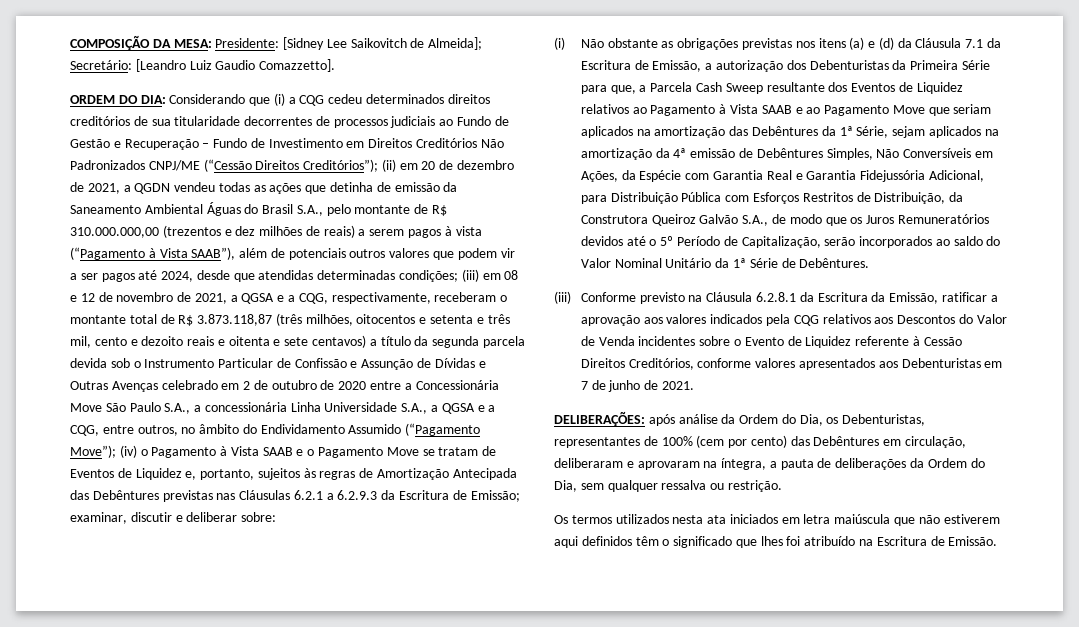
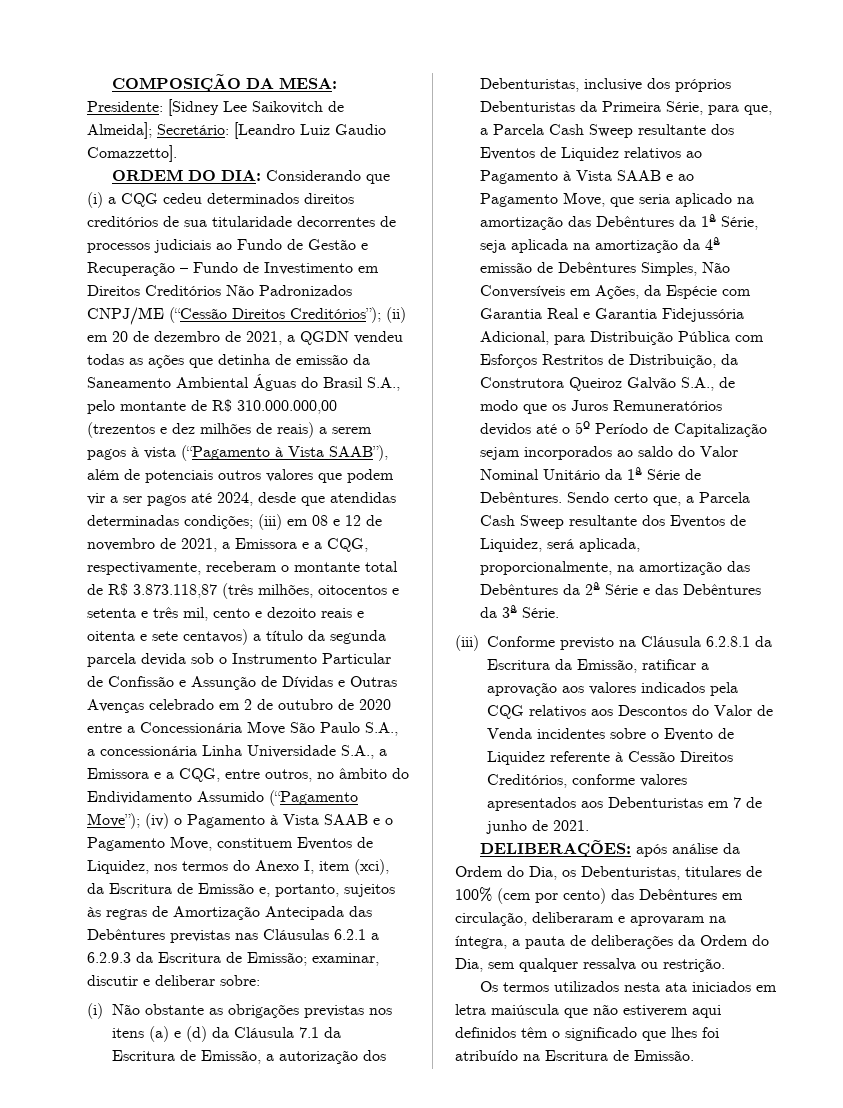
[241,293,275,304] QGSA -> [235,538,297,549] Emissora
[441,403,475,414] QGSA -> [87,768,149,779] Emissora
[386,446,497,456] [70,468,182,480] Move se tratam de Eventos de Liquidez -> [170,836,373,851] [87,859,389,875] [87,883,254,894] Move, constituem Eventos de Liquidez, nos termos do Anexo I, item (xci), da Escritura de Emissão
(806, 65) none -> [480,78,732,92] Debenturistas, inclusive dos próprios
[961,60,990,70] Série -> [666,101,704,115] Série,
[892,104,992,116] [580,126,633,138] Move que seriam aplicados -> [563,192,733,207] Move, que seria aplicado
[892,126,981,138] sejam aplicados -> [480,239,569,253] seja aplicada
[741,236,856,248] Capitalização, serão -> [674,423,768,437] [480,447,521,460] Capitalização sejam
(870, 263) none -> [567,492,751,506] [480,515,747,529] [480,538,641,552] [480,561,751,575] [480,582,762,595] [480,605,560,618] Sendo certo que, a Parcela Cash Sweep resultante dos Eventos de Liquidez, será aplicada, proporcionalmente, na amortização das Debêntures da 2ª Série e das Debêntures da 3ª Série.
[554,437,640,448] representantes -> [685,866,741,877] titulares

